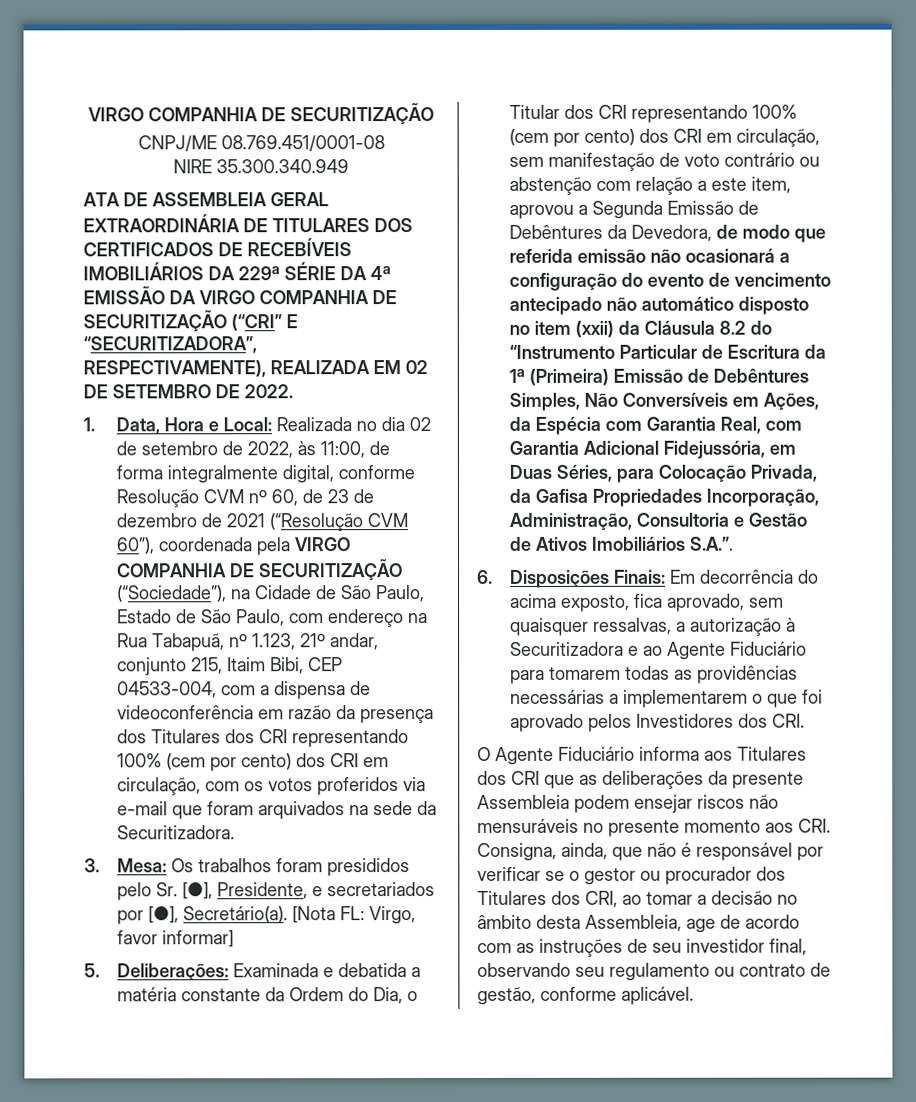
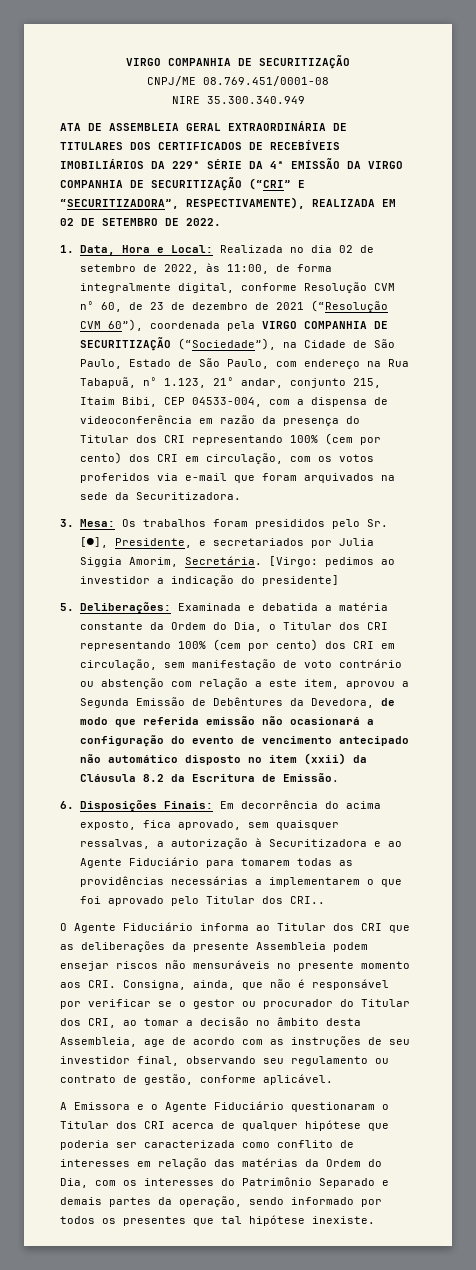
[116,729,221,744] dos Titulares -> [346,416,361,424] [80,435,130,443] do Titular
[147,906,416,925] [116,930,234,948] [●], Secretário(a). [Nota FL: Virgo, favor informar] -> [339,538,375,546] [80,556,396,567] [80,575,340,586] Julia Siggia Amorim, Secretária. [Virgo: pedimos ao investidor a indicação do presidente]
[749,320,772,335] [508,344,826,359] [508,368,809,386] [508,392,819,411] [508,416,802,435] [508,440,796,459] [508,464,817,483] [508,488,819,507] [508,512,807,531] [508,536,733,551] do “Instrumento Particular de Escritura da 1ª (Primeira) Emissão de Debêntures Simples, Não Conversíveis em Ações, da Espécia com Garantia Real, com Garantia Adicional Fidejussória, em Duas Séries, para Colocação Privada, da Gafisa Propriedades Incorporação, Administração, Consultoria e Gestão de Ativos Imobiliários S.A.”. -> [171,773,340,782] da Escritura de Emissão.
[587,713,805,732] pelos Investidores dos CRI. -> [171,896,326,906] pelo Titular dos CRI..
[704,746,807,761] aos Titulares -> [256,923,326,931] ao Titular
[756,866,786,881] [477,890,547,905] dos Titulares -> [340,999,410,1007] do Titular
(694, 995) none -> [60,1101,389,1112] [60,1120,389,1131] [60,1140,354,1150] [60,1158,382,1169] [60,1177,389,1188] [60,1196,382,1207] [60,1215,375,1226] // A Emissora e o Agente Fiduciário questionaram o Titular dos CRI acerca de qualquer hipótese que poderia ser caracterizada como conflito de interesses em relação das matérias da Ordem do Dia, com os interesses do Patrimônio Separado e demais partes da operação, sendo informado por todos os presentes que tal hipótese inexiste.

